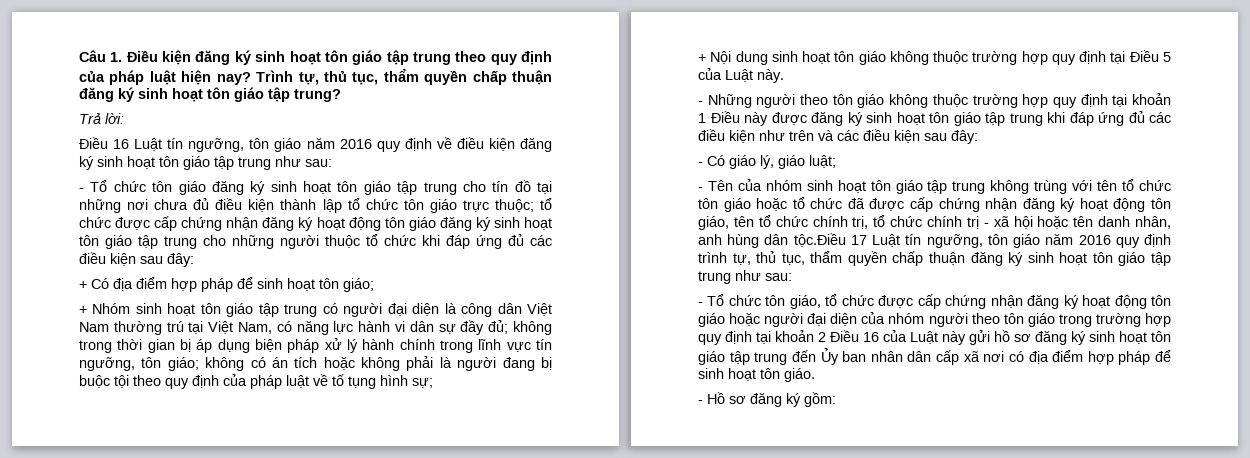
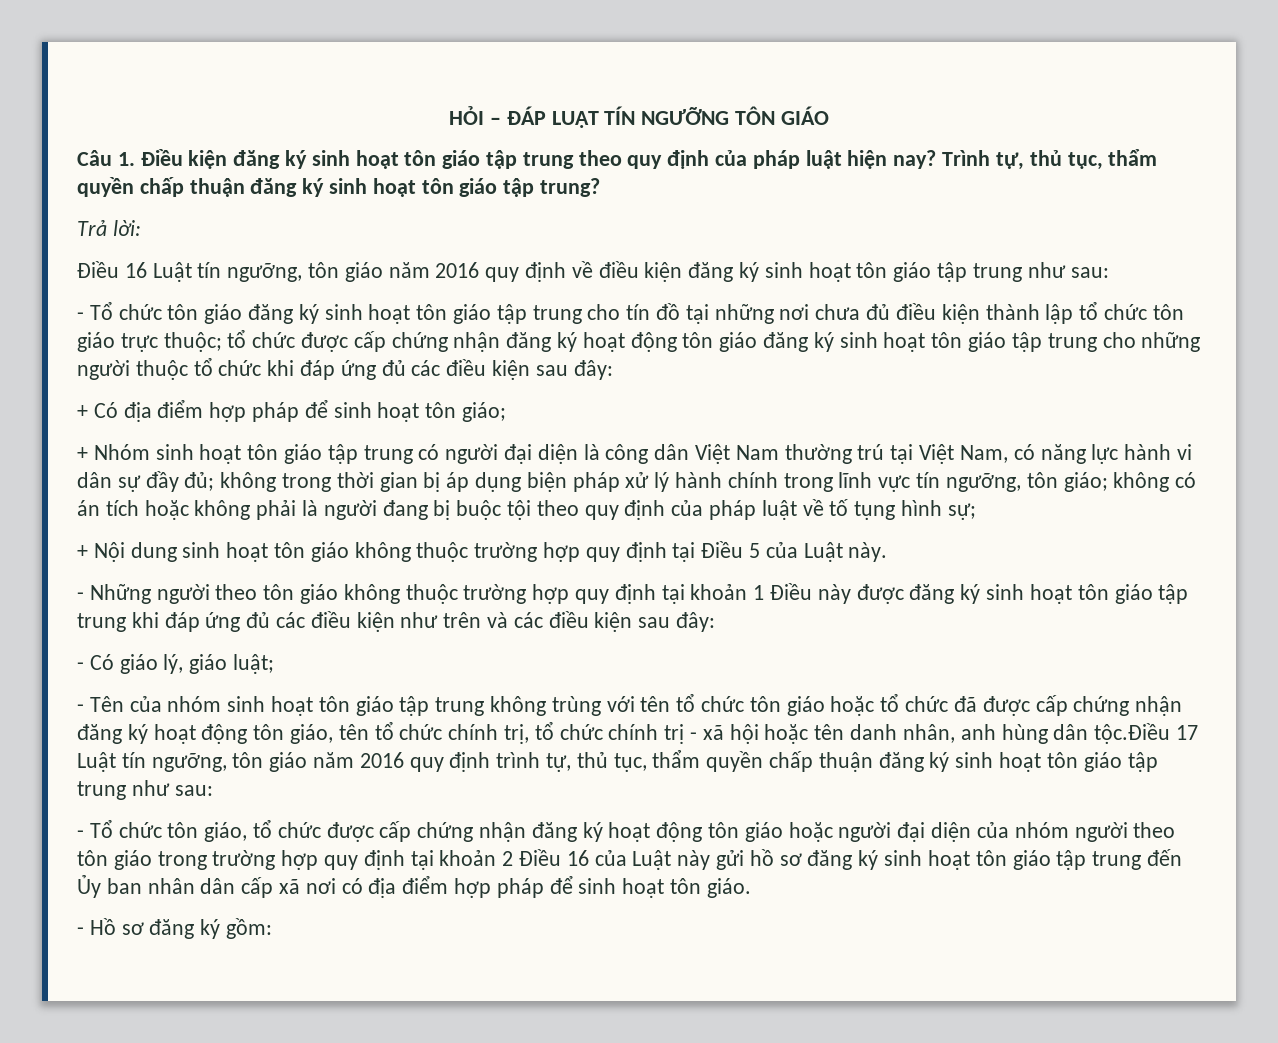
(79, 56) none -> [449,106,829,128] HỎI – ĐÁP LUẬT TÍN NGƯỠNG TÔN GIÁO //

